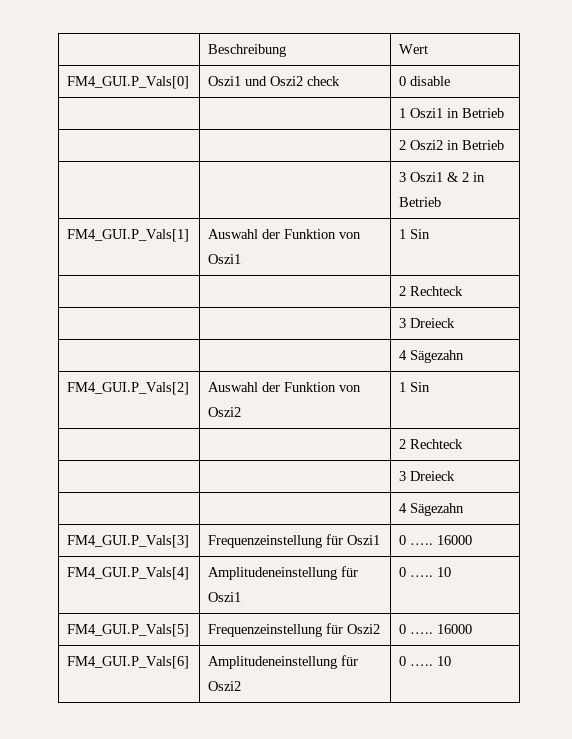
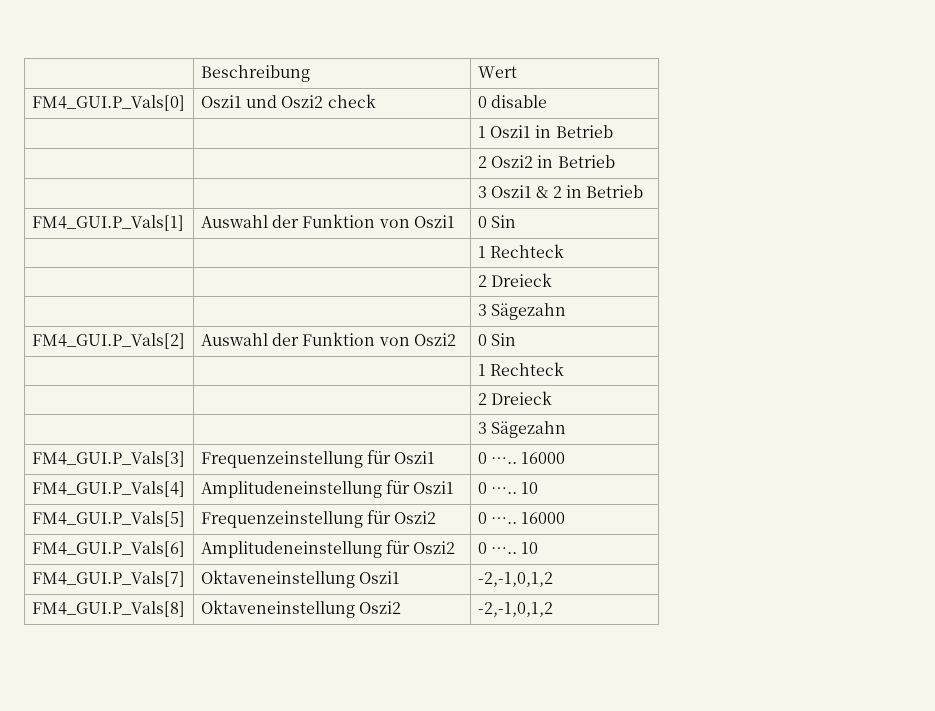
[399,229,431,239] [399,286,464,296] [399,318,456,328] [399,350,408,360] 1 Sin // | | 2 Rechteck // | | 3 Dreieck // | | 4 -> [477,215,517,228] [477,244,565,258] [477,273,553,287] [477,304,487,316] 0 Sin // | | 1 Rechteck // | | 2 Dreieck // | | 3
[399,382,431,392] [399,439,464,449] [399,471,456,481] [399,503,408,513] 1 Sin // | | 2 Rechteck // | | 3 Dreieck // | | 4 -> [477,333,517,346] [477,362,565,376] [477,391,553,405] [477,422,487,434] 0 Sin // | | 1 Rechteck // | | 2 Dreieck // | | 3
(452, 661) none -> [31,571,185,587] [200,570,401,588] [477,572,553,587] [31,601,185,617] [200,600,402,618] [477,602,553,617] // FM4_GUI.P_Vals[7] | Oktaveneinstellung Oszi1 | -2,-1,0,1,2 // FM4_GUI.P_Vals[8] | Oktaveneinstellung Oszi2 | -2,-1,0,1,2

